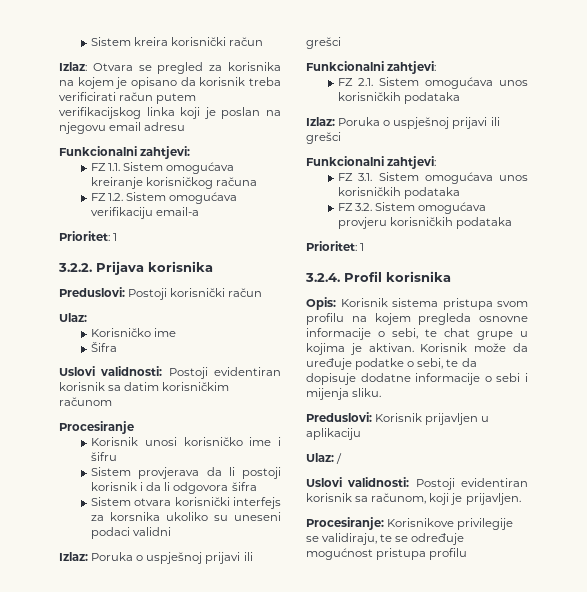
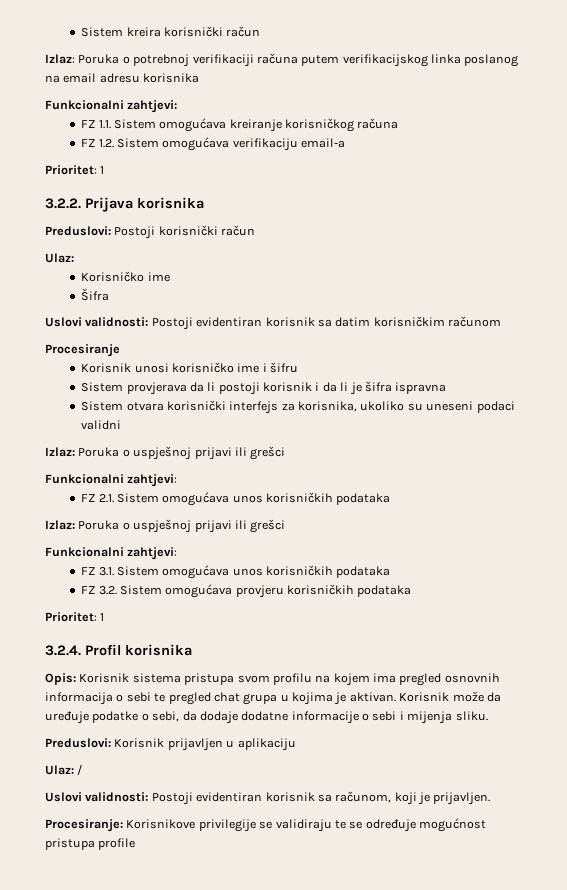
[92,62,281,74] [59,77,281,89] [59,92,197,104] [59,107,281,119] [59,122,106,134] Otvara se pregled za korisnika na kojem je opisano da korisnik treba verificirati račun putem verifikacijskog linka koji je poslan na njegovu -> [78,53,519,67] [45,75,60,83] Poruka o potrebnoj verifikaciji računa putem verifikacijskog linka poslanog na
(186, 126) none -> [143,73,200,83] korisnika
[173,482,229,494] odgovora -> [349,382,362,395] je
(257, 486) none -> [395,382,447,394] ispravna
[110,512,161,521] korsnika -> [298,401,358,412] korisnika,
[418,313,528,325] [306,328,513,340] pregleda osnovne informacije o sebi, te chat grupe -> [373,673,500,686] [45,692,278,705] ima pregled osnovnih informacija o sebi te pregled chat grupa
[446,358,477,367] [306,373,356,385] te da dopisuje -> [182,711,238,724] da dodaje
[322,533,378,545] validiraju, -> [275,819,332,832] validiraju
[429,548,468,560] profilu -> [98,838,136,850] profile

